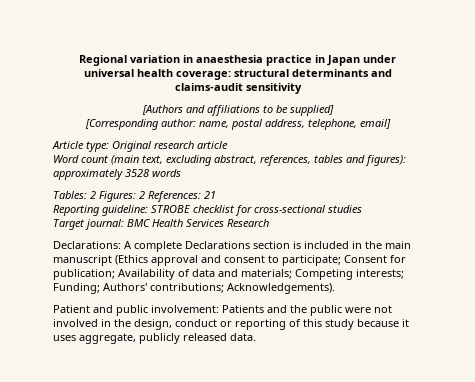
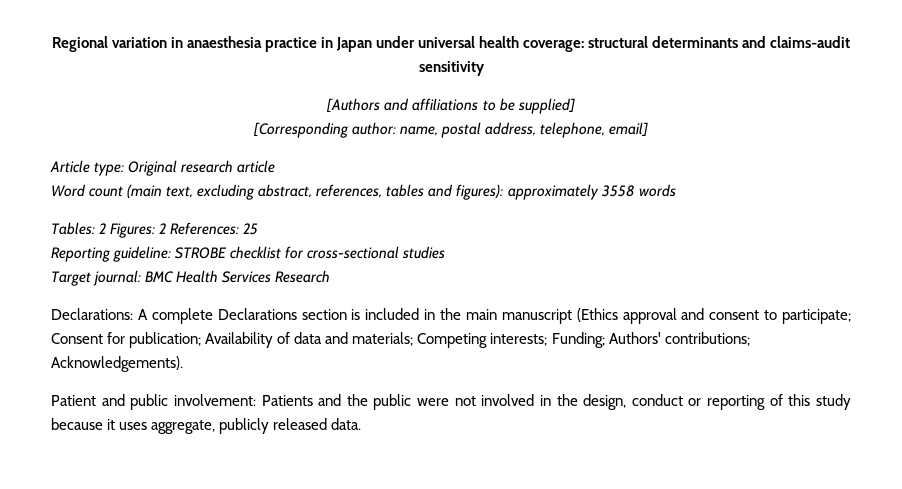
[125,169,149,177] 3528 -> [600,185,635,197] 3558
[204,191,216,199] 21 -> [243,223,259,235] 25

